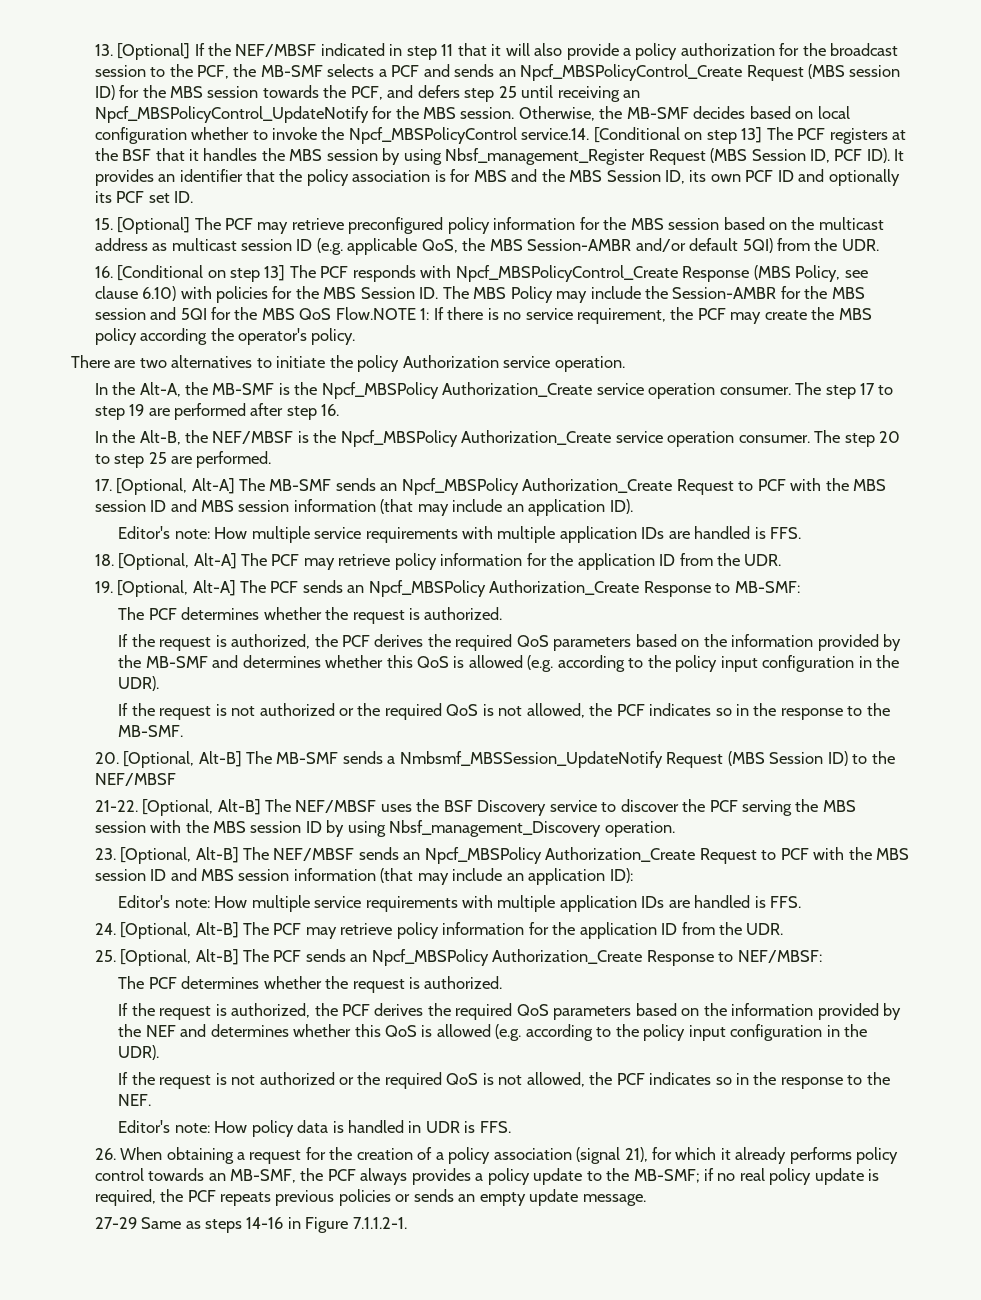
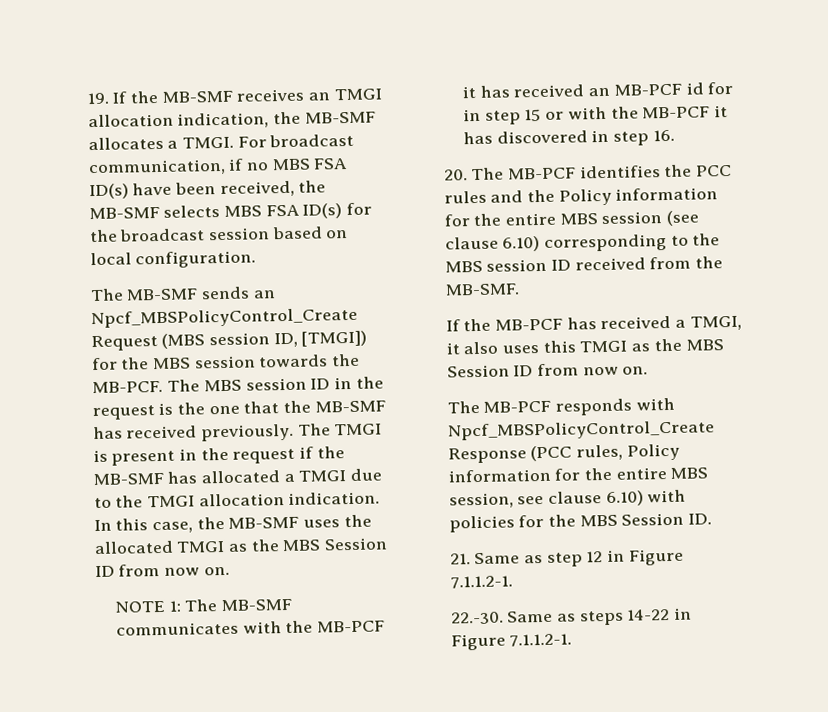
[94,43,899,60] [94,64,450,79] 13. [Optional] If the NEF/MBSF indicated in step 11 that it will also provide a policy authorization for the broadcast session to the PCF, the MB-SMF selects a PCF and -> [86,88,382,105] [87,111,376,129] [87,133,355,151] [87,158,349,177] [88,180,327,200] [88,202,373,220] [88,226,349,243] [89,250,257,269] [89,288,199,302] 19. If the MB-SMF receives an TMGI allocation indication, the MB-SMF allocates a TMGI. For broadcast communication, if no MBS FSA ID(s) have been received, the MB-SMF selects MBS FSA ID(s) for the broadcast session based on local configuration. // The MB-SMF
[94,85,115,100] ID) -> [273,330,368,348] ID, [TMGI])
[350,85,640,102] [94,106,850,123] [94,127,906,144] [94,148,905,165] [94,169,900,186] [94,191,193,203] [94,217,884,234] [94,238,879,255] [94,265,841,282] PCF, and defers step 25 until receiving an Npcf_MBSPolicyControl_UpdateNotify for the MBS session. Otherwise, the MB-SMF decides based on local configuration whether to invoke the Npcf_MBSPolicyControl service.14. [Conditional on step 13] The PCF registers at the BSF that it handles the MBS session by using Nbsf_management_Register Request (MBS Session ID, PCF ID). It provides an identifier that the policy association is for MBS and the MBS Session ID, its own PCF ID and optionally its PCF set ID. // 15. [Optional] The PCF may retrieve preconfigured policy information for the MBS session based on the multicast address as multicast session ID (e.g. applicable QoS, the MBS Session-AMBR and/or default 5QI) from the UDR. // 16. [Conditional on step 13] The PCF responds with Npcf_MBSPolicyControl_Create Response (MBS Policy, -> [91,376,384,394] [91,400,386,421] [92,423,383,442] [92,446,345,466] [92,468,383,486] [93,491,381,509] [93,514,372,534] [93,537,389,555] [94,564,230,578] [114,598,293,613] [115,620,386,636] [461,81,734,99] [462,105,729,125] [462,129,675,146] [443,164,733,181] [443,187,719,206] [443,210,700,227] [444,233,721,252] [444,256,724,273] [444,283,521,296] [445,315,742,332] [445,338,724,355] [446,363,649,378] [446,397,675,416] [447,420,715,441] [447,443,680,464] [447,467,709,483] [448,492,514,509] MB-PCF. The MBS session ID in the request is the one that the MB-SMF has received previously. The TMGI is present in the request if the MB-SMF has allocated a TMGI due to the TMGI allocation indication. In this case, the MB-SMF uses the allocated TMGI as the MBS Session ID from now on. // NOTE 1: The MB-SMF communicates with the MB-PCF it has received an MB-PCF id for in step 15 or with the MB-PCF it has discovered in step 16. // 20. The MB-PCF identifies the PCC rules and the Policy information for the entire MBS session (see clause 6.10) corresponding to the MBS session ID received from the MB-SMF. // If the MB-PCF has received a TMGI, it also uses this TMGI as the MBS Session ID from now on. // The MB-PCF responds with Npcf_MBSPolicyControl_Create Response (PCC rules, Policy information for the entire MBS session,
[442,286,865,303] [94,307,872,324] [94,328,356,345] [71,355,625,372] [94,382,894,399] [94,403,340,420] [94,430,900,447] [94,451,272,468] [94,478,886,495] [94,499,633,516] [118,526,802,543] [94,553,782,570] [94,580,800,597] [118,607,503,624] [118,634,901,651] [118,655,899,672] [118,676,160,691] [118,703,890,720] [118,725,184,737] [94,751,895,768] [94,773,176,786] [94,799,856,816] [94,820,675,837] [94,847,909,864] [94,868,633,885] [118,895,802,912] [94,922,784,939] [94,949,822,966] [118,976,503,993] [118,1003,901,1020] [118,1024,867,1041] [118,1045,160,1060] [118,1072,890,1089] [118,1094,152,1106] [118,1120,511,1137] [94,1147,899,1164] [94,1168,880,1185] [94,1189,646,1206] [94,1217,137,1229] The MBS Policy may include the Session-AMBR for the MBS session and 5QI for the MBS QoS Flow.NOTE 1: If there is no service requirement, the PCF may create the MBS policy according the operator's policy. // There are two alternatives to initiate the policy Authorization service operation. // In the Alt-A, the MB-SMF is the Npcf_MBSPolicy Authorization_Create service operation consumer. The step 17 to step 19 are performed after step 16. // In the Alt-B, the NEF/MBSF is the Npcf_MBSPolicy Authorization_Create service operation consumer. The step 20 to step 25 are performed. // 17. [Optional, Alt-A] The MB-SMF sends an Npcf_MBSPolicy Authorization_Create Request to PCF with the MBS session ID and MBS session information (that may include an application ID). // Editor's note: How multiple service requirements with multiple application IDs are handled is FFS. // 18. [Optional, Alt-A] The PCF may retrieve policy information for the application ID from the UDR. // 19. [Optional, Alt-A] The PCF sends an Npcf_MBSPolicy Authorization_Create Response to MB-SMF: // The PCF determines whether the request is authorized. // If the request is authorized, the PCF derives the required QoS parameters based on the information provided by the MB-SMF and determines whether this QoS is allowed (e.g. according to the policy input configuration in the UDR). // If the request is not authorized or the required QoS is not allowed, the PCF indicates so in the response to the MB-SMF. // 20. [Optional, Alt-B] The MB-SMF sends a Nmbsmf_MBSSession_UpdateNotify Request (MBS Session ID) to the NEF/MBSF // 21-22. [Optional, Alt-B] The NEF/MBSF uses the BSF Discovery service to discover the PCF serving the MBS session with the MBS session ID by using Nbsf_management_Discovery operation. // 23. [Optional, Alt-B] The NEF/MBSF sends an Npcf_MBSPolicy Authorization_Create Request to PCF with the MBS session ID and MBS session information (that may include an application ID): // Editor's note: How multiple service requirements with multiple application IDs are handled is FFS. // 24. [Optional, Alt-B] The PCF may retrieve policy information for the application ID from the UDR. // 25. [Optional, Alt-B] The PCF sends an Npcf_MBSPolicy Authorization_Create Response to NEF/MBSF: // The PCF determines whether the request is authorized. // If the request is authorized, the PCF derives the required QoS parameters based on the information provided by the NEF and determines whether this QoS is allowed (e.g. according to the policy input configuration in the UDR). // If the request is not authorized or the required QoS is not allowed, the PCF indicates so in the response to the NEF. // Editor's note: How policy data is handled in UDR is FFS. // 26. When obtaining a request for the creation of a policy association (signal 21), for which it already performs policy control towards an MB-SMF, the PCF always provides a policy update to the MB-SMF; if no real policy update is required, the PCF repeats previous policies or sends an empty update message. // 27-29 -> [449,548,684,567] [449,575,513,589] [450,611,504,625] // 21. Same as step 12 in Figure 7.1.1.2-1. // 22.-30.
[246,1217,284,1229] 14-16 -> [627,609,671,621] 14-22

